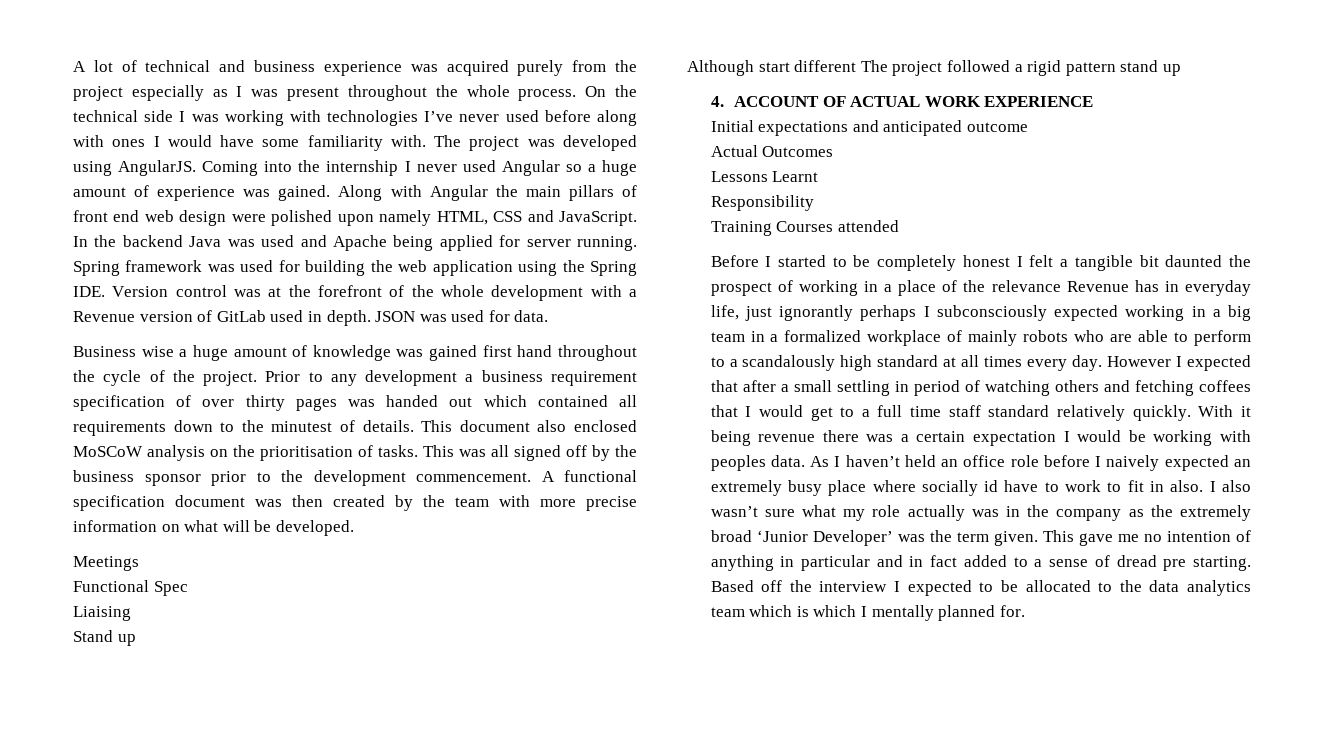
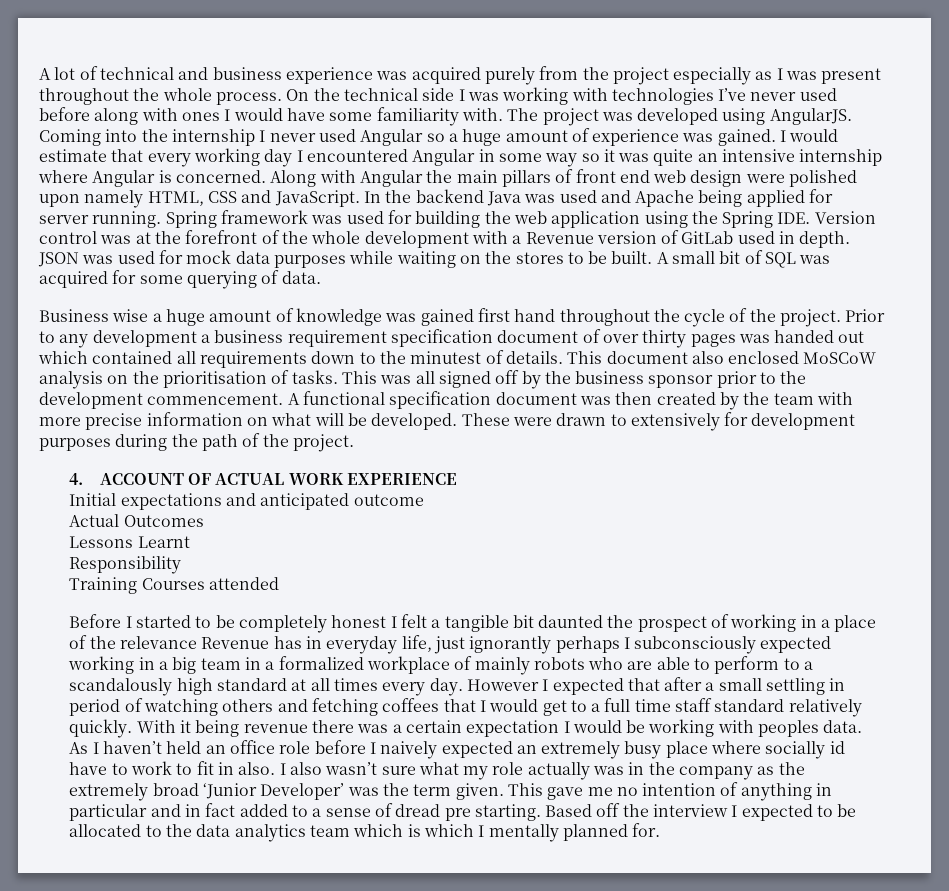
(331, 193) none -> [780,129,839,142] [39,148,883,167] [38,170,266,187] I would estimate that every working day I encountered Angular in some way so it was quite an intensive internship where Angular is concerned.
(510, 316) none -> [186,250,831,268] [39,270,280,289] mock data purposes while waiting on the stores to be built. A small bit of SQL was acquired for some querying of
(165, 403) none -> [497,330,579,343] document
[73,556,139,571] [73,580,188,596] [73,606,131,621] [73,630,136,646] [687,60,1181,76] // Meetings // Functional Spec // Liaising // Stand up // Although start different The project followed a rigid pattern stand up -> [461,412,856,431] [39,433,354,452] These were drawn to extensively for development purposes during the path of the project.

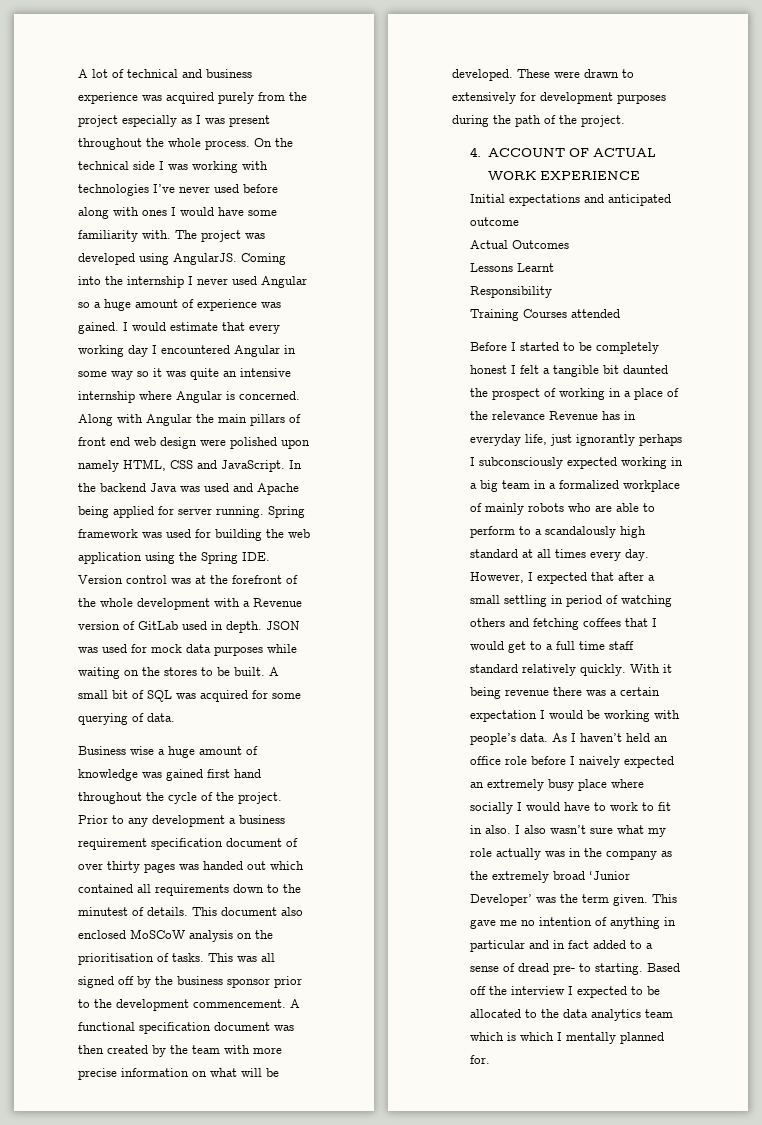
[466,679,539,691] However -> [470,572,525,583] However,
[758,720,820,737] peoples -> [470,733,517,745] people’s
[829,741,845,754] id -> [517,802,561,811] I would
[444,808,471,821] pre -> [553,963,592,975] pre- to

